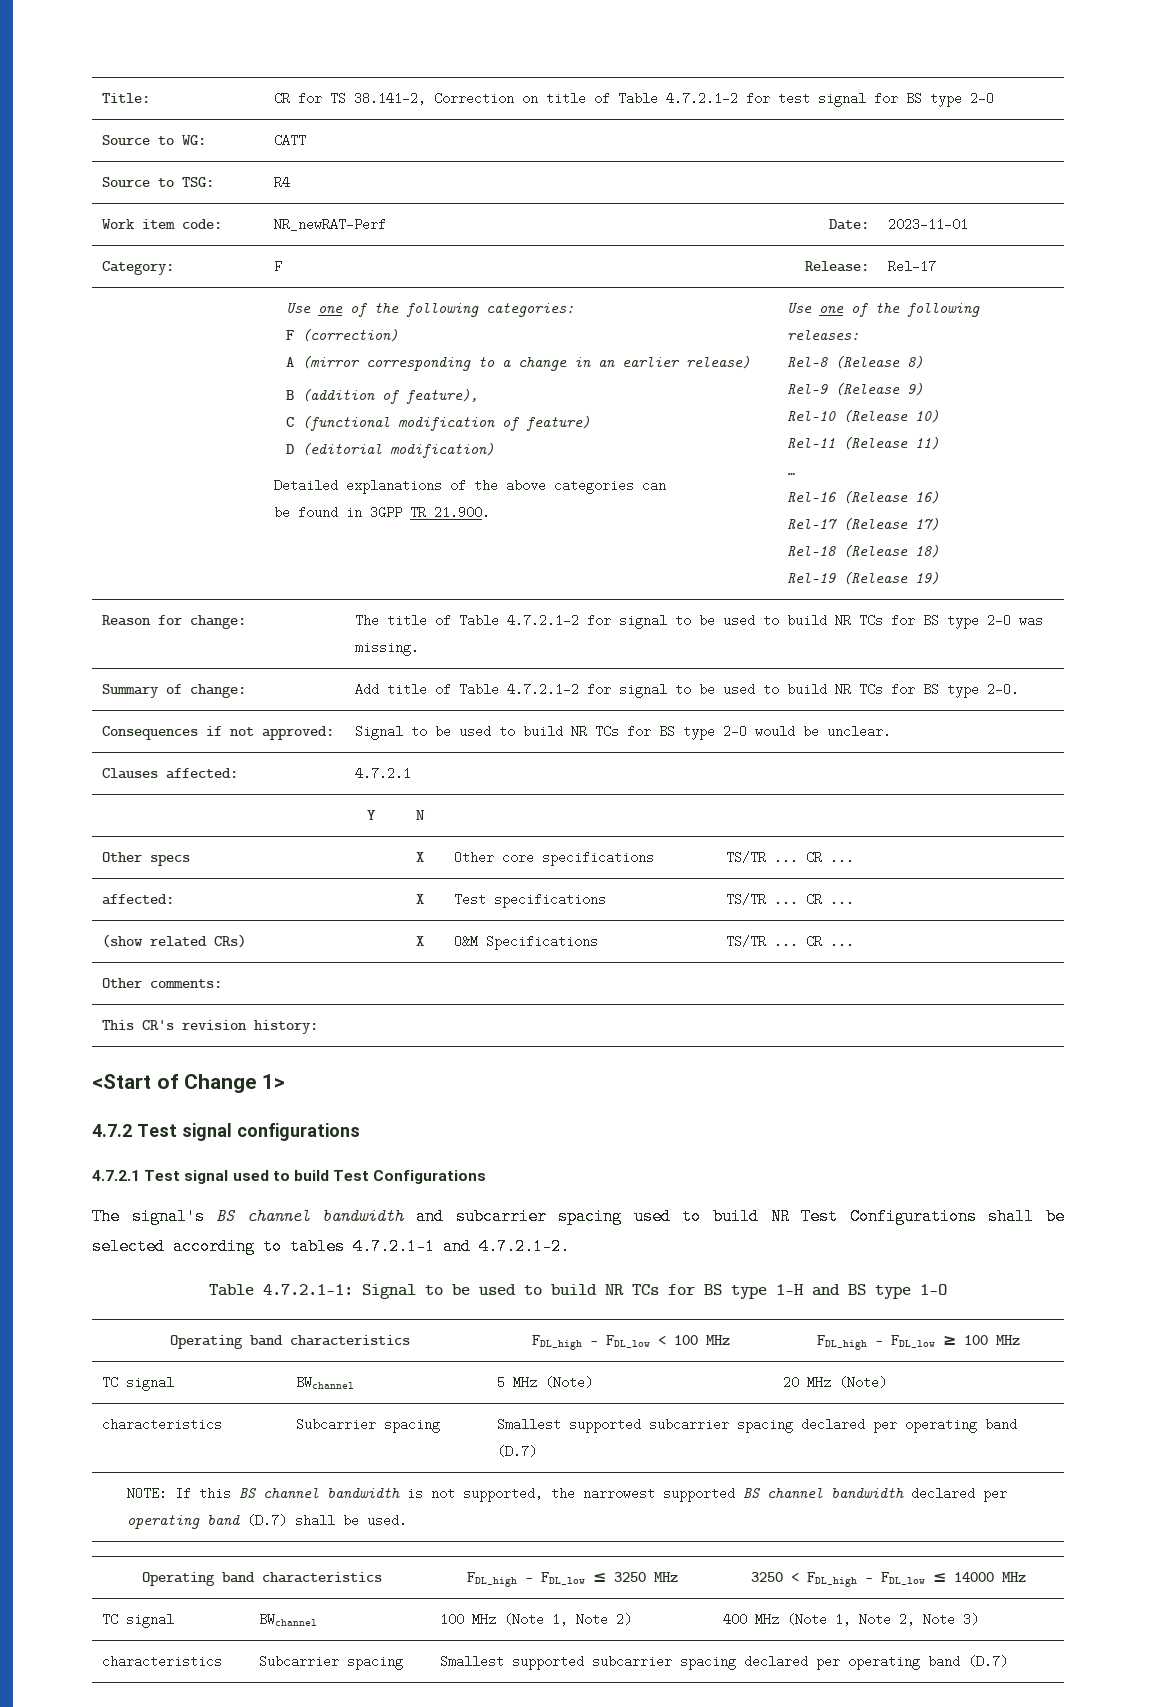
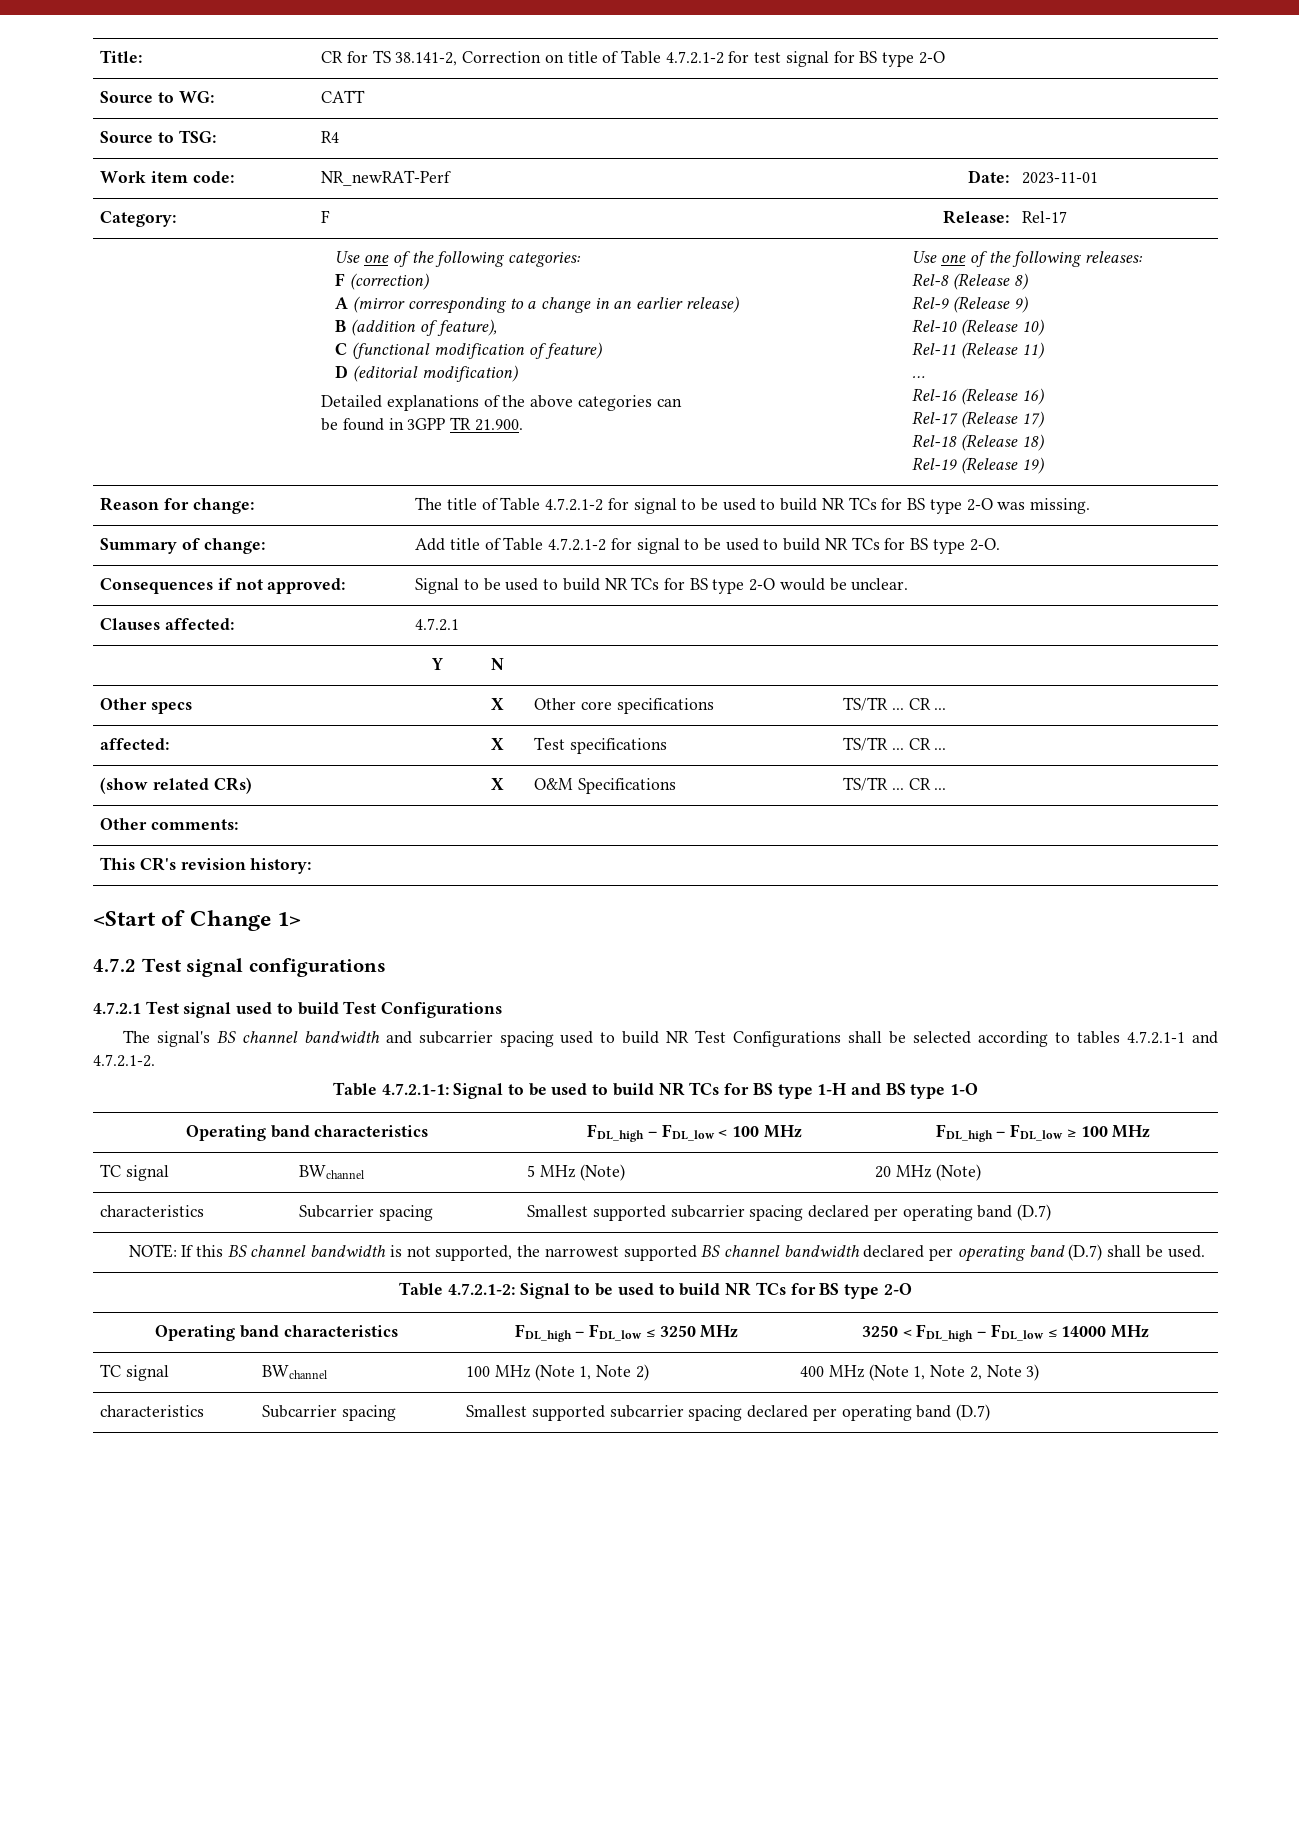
(407, 1520) none -> [399,1282,912,1299] // Table 4.7.2.1-2: Signal to be used to build NR TCs for BS type 2-O

